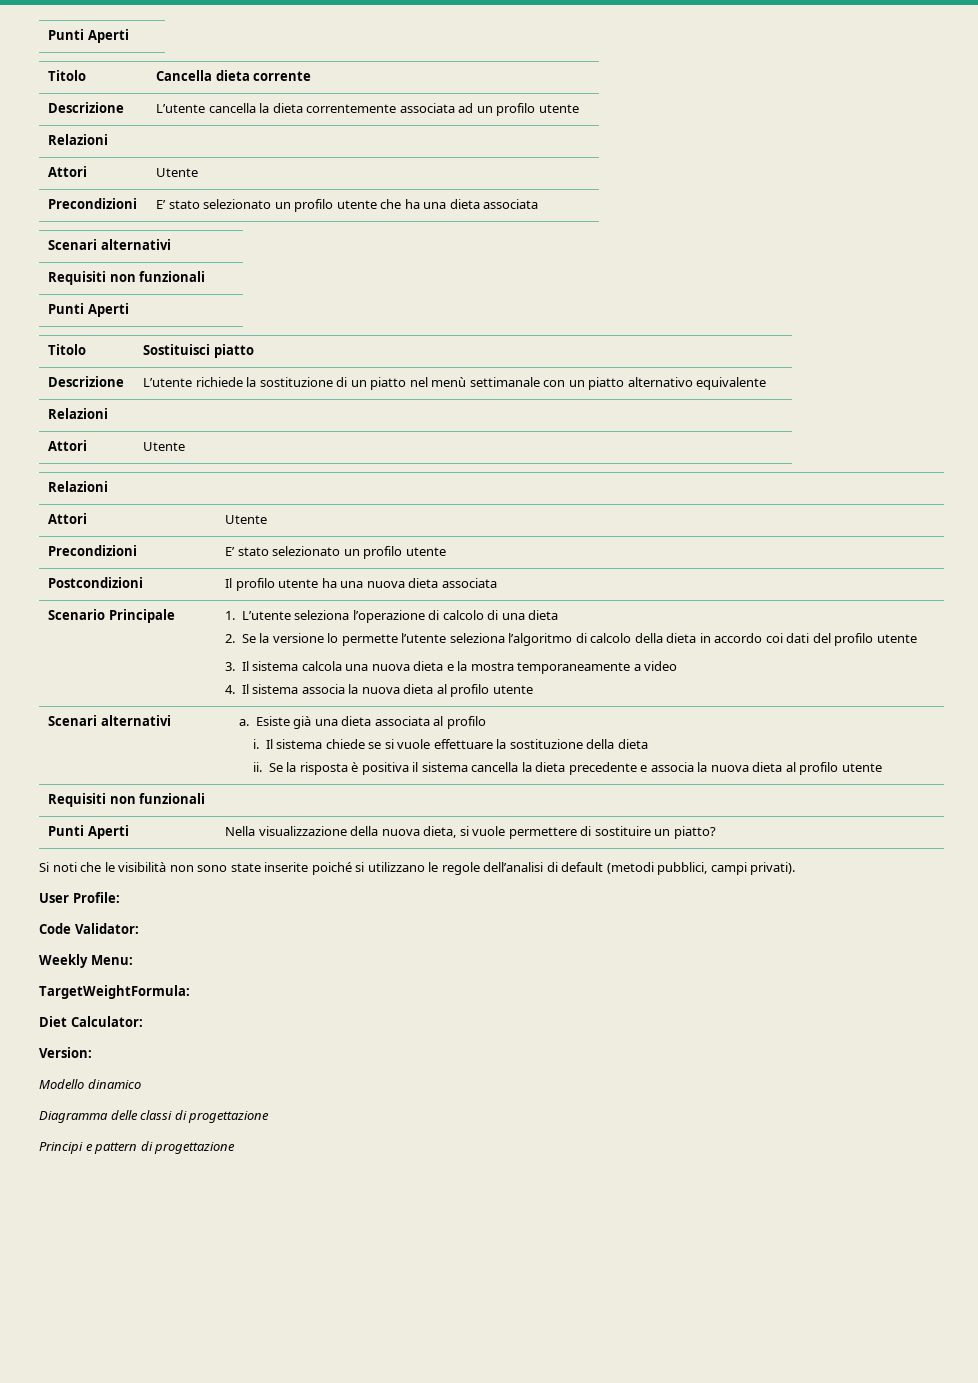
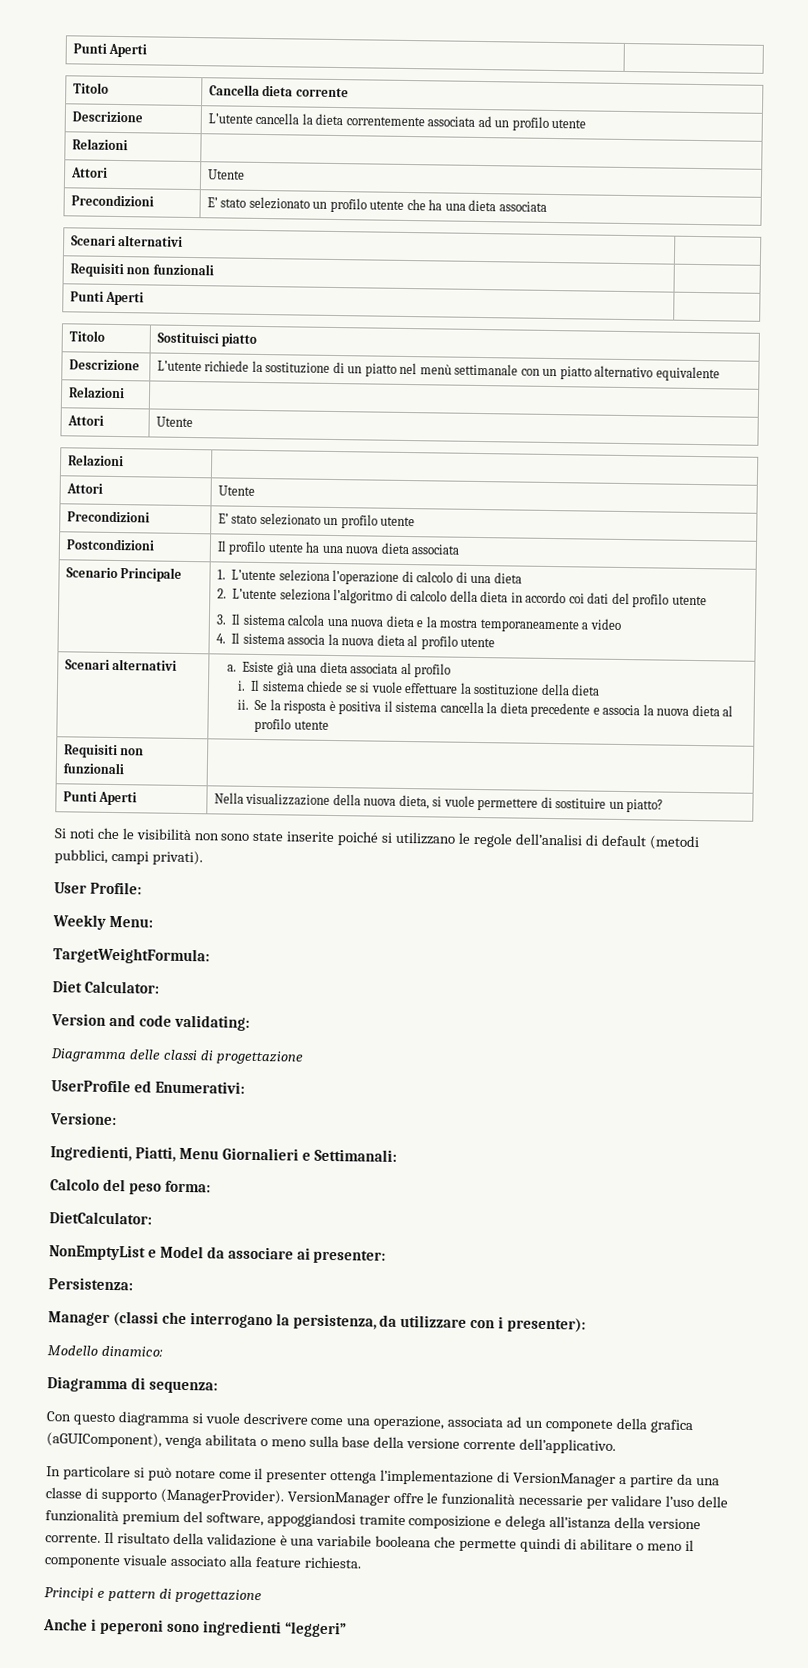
[241,633,447,646] Se la versione lo permette l’utente -> [232,588,278,600] L’utente
[39,923,139,934] // Code Validator: -> (142, 888) none
[39,1047,92,1058] [39,1079,141,1089] Version: // Modello dinamico -> [51,1013,250,1031] Version and code validating:
(270, 1117) none -> [51,1079,245,1094] [49,1112,117,1126] [50,1145,397,1162] [50,1178,211,1195] [49,1211,152,1225] [49,1244,387,1264] [48,1277,133,1291] [48,1311,587,1333] [47,1345,163,1357] [47,1376,218,1394] [46,1411,693,1434] [46,1432,617,1454] [46,1465,720,1488] [45,1487,728,1509] [45,1509,702,1531] [45,1531,694,1553] [44,1554,362,1569] // UserProfile ed Enumerativi: // Versione: // Ingredienti, Piatti, Menu Giornalieri e Settimanali: // Calcolo del peso forma: // DietCalculator: // NonEmptyList e Model da associare ai presenter: // Persistenza: // Manager (classi che interrogano la persistenza, da utilizzare con i presenter): // Modello dinamico: // Diagramma di sequenza: // Con questo diagramma si vuole descrivere come una operazione, associata ad un componete della grafica (aGUIComponent), venga abilitata o meno sulla base della versione corrente dell’applicativo. // In particolare si può notare come il presenter ottenga l’implementazione di VersionManager a partire da una classe di supporto (ManagerProvider). VersionManager offre le funzionalità necessarie per validare l’uso delle funzionalità premium del software, appoggiandosi tramite composizione e delega all’istanza della versione corrente. Il risultato della validazione è una variabile booleana che permette quindi di abilitare o meno il componente visuale associato alla feature richiesta.
(236, 1148) none -> [42,1618,347,1638] // Anche i peperoni sono ingredienti “leggeri”

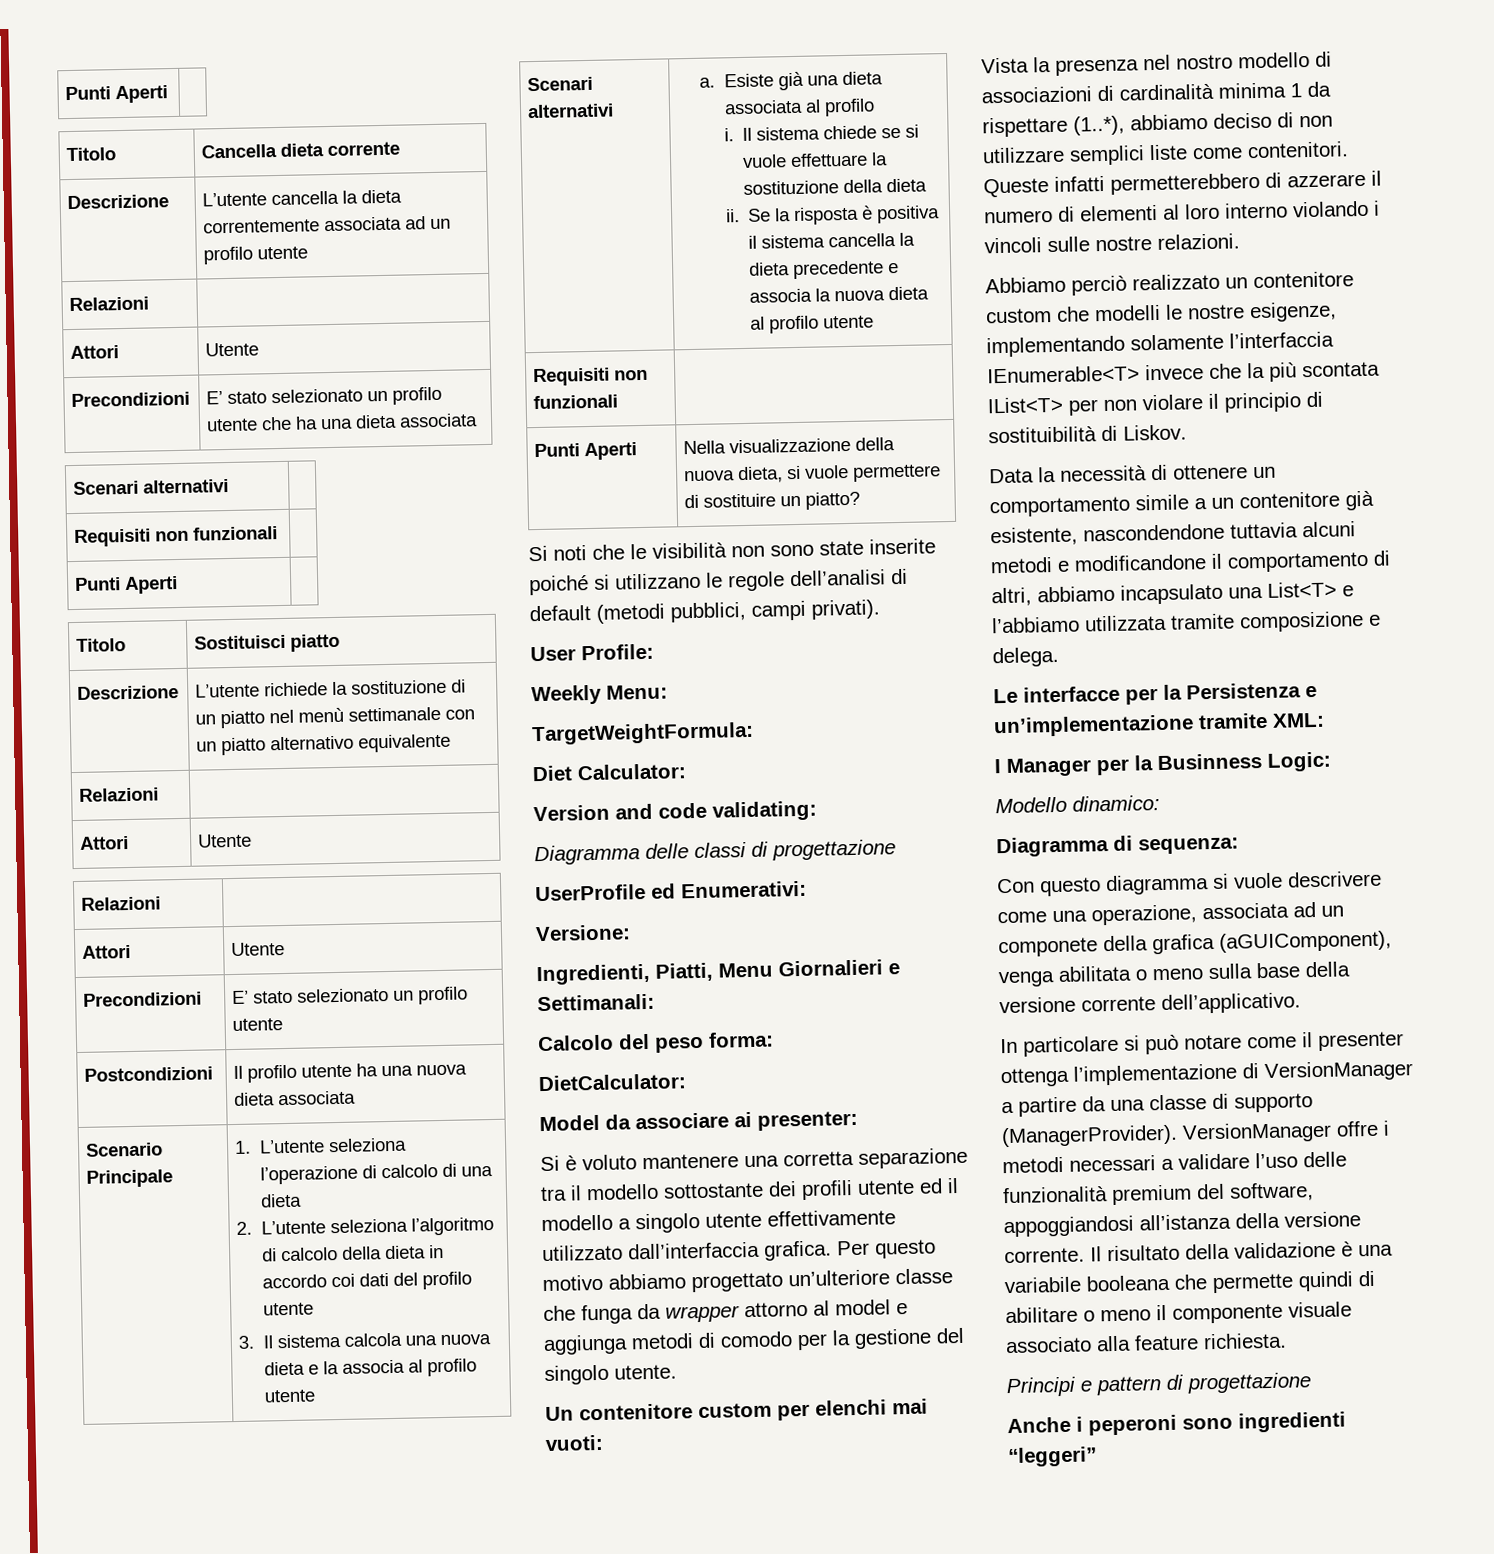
[439,618,621,633] [215,632,405,646] mostra temporaneamente a video // 4. Il sistema associa la nuova dieta -> [341,1359,405,1374] associa
[49,1244,157,1261] NonEmptyList e -> (687, 1082) none
[48,1277,133,1291] [48,1311,587,1333] Persistenza: // Manager (classi che interrogano la persistenza, da utilizzare con i presenter): -> [540,1147,968,1172] [540,1177,959,1202] [541,1209,896,1234] [542,1239,936,1262] [542,1268,953,1293] [543,1299,908,1325] [543,1327,965,1356] [544,1364,677,1386] [545,1398,928,1422] [545,1434,604,1452] [981,51,1332,76] [981,81,1331,104] [982,112,1333,138] [982,141,1349,166] [983,170,1382,198] [984,200,1380,224] [984,233,1240,254] [985,271,1354,296] [985,301,1337,324] [986,331,1334,358] [987,361,1380,384] [987,391,1323,416] [988,424,1187,444] [989,464,1276,484] [989,490,1374,518] [990,521,1356,547] [990,550,1391,574] [991,581,1354,607] [991,611,1381,634] [992,646,1059,668] [993,682,1317,705] [993,712,1325,738] [994,751,1331,777] Si è voluto mantenere una corretta separazione tra il modello sottostante dei profili utente ed il modello a singolo utente effettivamente utilizzato dall’interfaccia grafica. Per questo motivo abbiamo progettato un’ulteriore classe che funga da wrapper attorno al model e aggiunga metodi di comodo per la gestione del singolo utente. // Un contenitore custom per elenchi mai vuoti: // Vista la presenza nel nostro modello di associazioni di cardinalità minima 1 da rispettare (1..*), abbiamo deciso di non utilizzare semplici liste come contenitori. Queste infatti permetterebbero di azzerare il numero di elementi al loro interno violando i vincoli sulle nostre relazioni. // Abbiamo perciò realizzato un contenitore custom che modelli le nostre esigenze, implementando solamente l’interfaccia IEnumerable<T> invece che la più scontata IList<T> per non violare il principio di sostituibilità di Liskov. // Data la necessità di ottenere un comportamento simile a un contenitore già esistente, nascondendone tuttavia alcuni metodi e modificandone il comportamento di altri, abbiamo incapsulato una List<T> e l’abbiamo utilizzata tramite composizione e delega. // Le interfacce per la Persistenza e un’implementazione tramite XML: // I Manager per la Businness Logic:
[426,1492,609,1509] le funzionalità necessarie per -> [1383,1120,1390,1136] [1002,1155,1174,1174] i metodi necessari a
[358,1514,547,1531] tramite composizione e delega -> (1134, 1226) none

